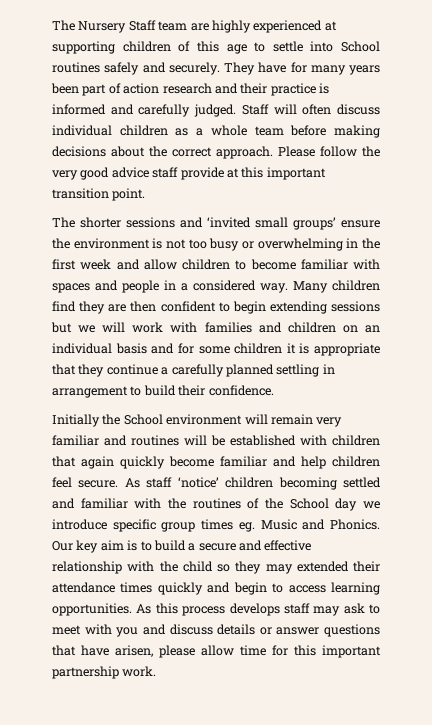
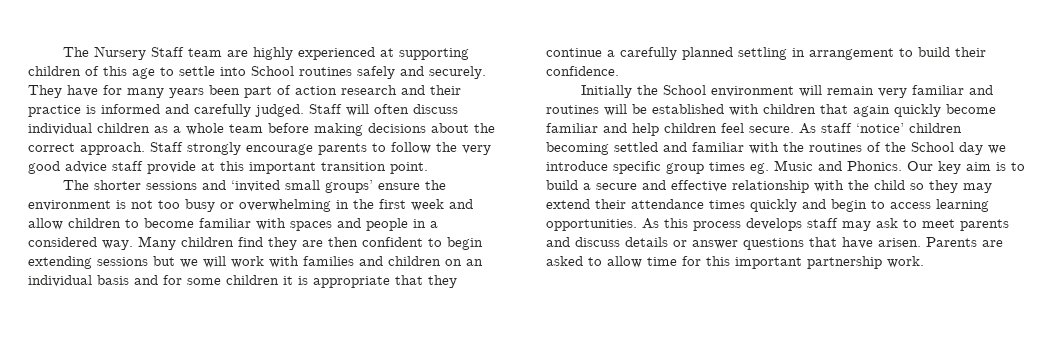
[278,146,315,157] Please -> [150,142,386,155] Staff strongly encourage parents to
[296,561,349,572] extended -> [546,199,590,209] extend
[84,624,139,637] with you -> [960,219,1009,231] parents
[115,645,195,658] arisen, please -> [878,237,1003,247] [546,256,602,266] arisen. Parents are asked to

